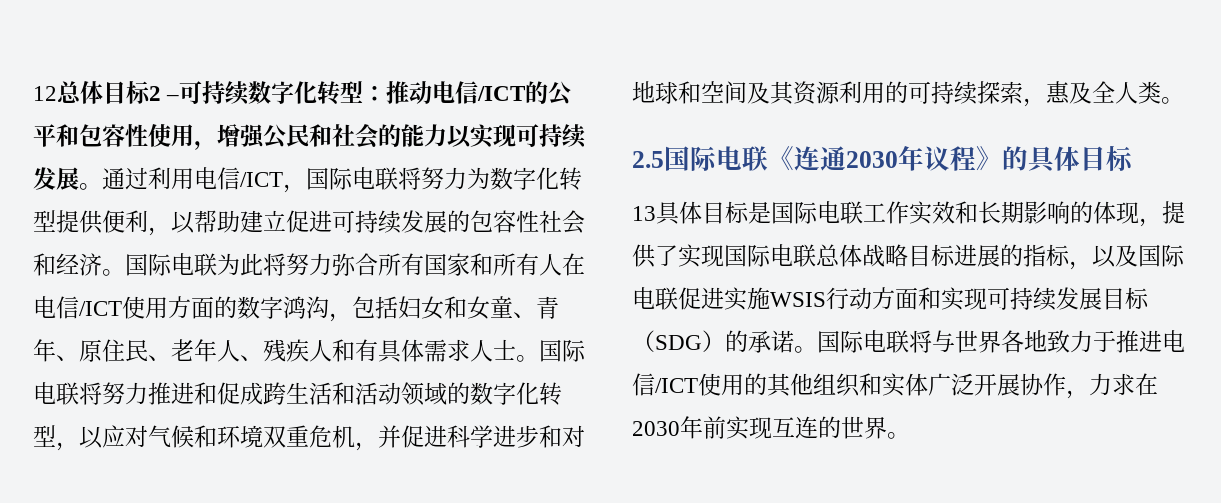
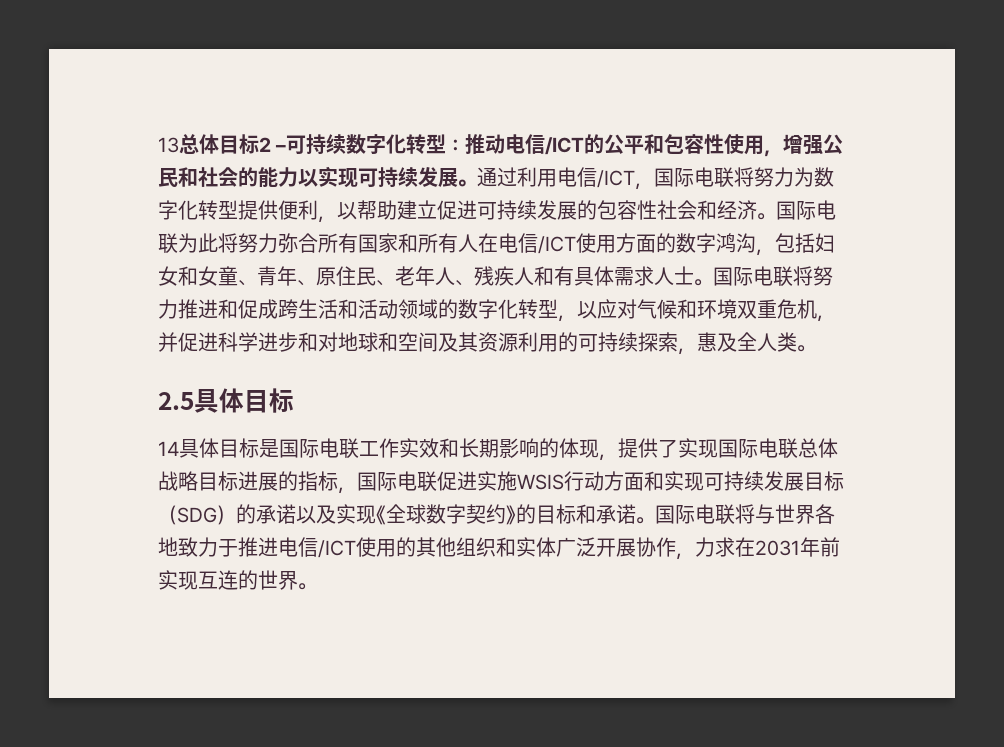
[33,86,57,101] 12 -> [158,137,179,153] 13
[664,145,1028,171] 国际电联《连通2030年议程》的 -> (194, 401) none
[632,206,656,221] 13 -> [158,441,179,456] 14
[1092,245,1138,268] 以及 -> (357, 490) none
(794, 341) none -> [296,504,636,525] 以及实现《全球数字契约》的目标和承诺
[632,421,680,436] 2030 -> [755,540,800,556] 2031

